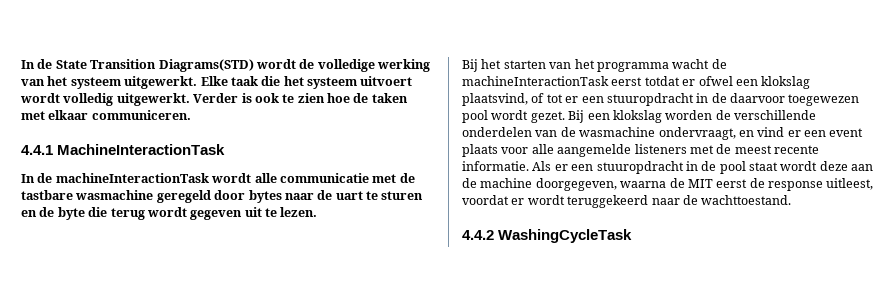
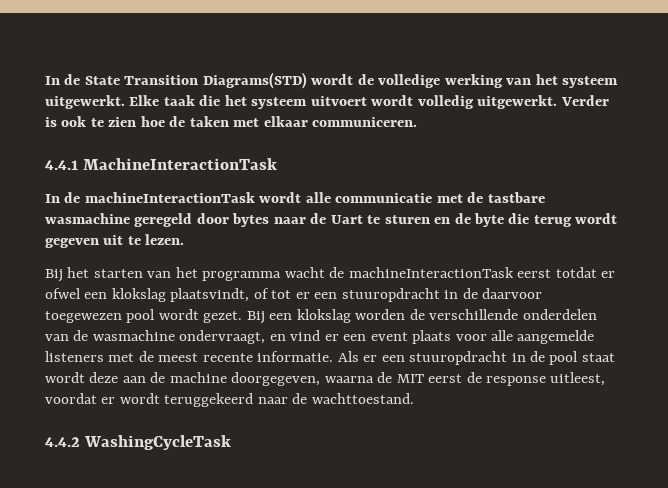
[335,191,363,200] uart -> [330,215,363,224] Uart
[462,93,528,106] plaatsvind, -> [170,288,250,302] plaatsvindt,

